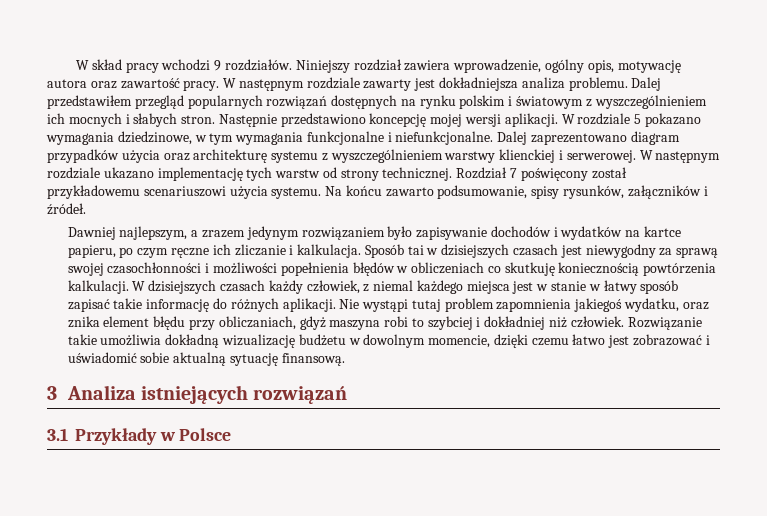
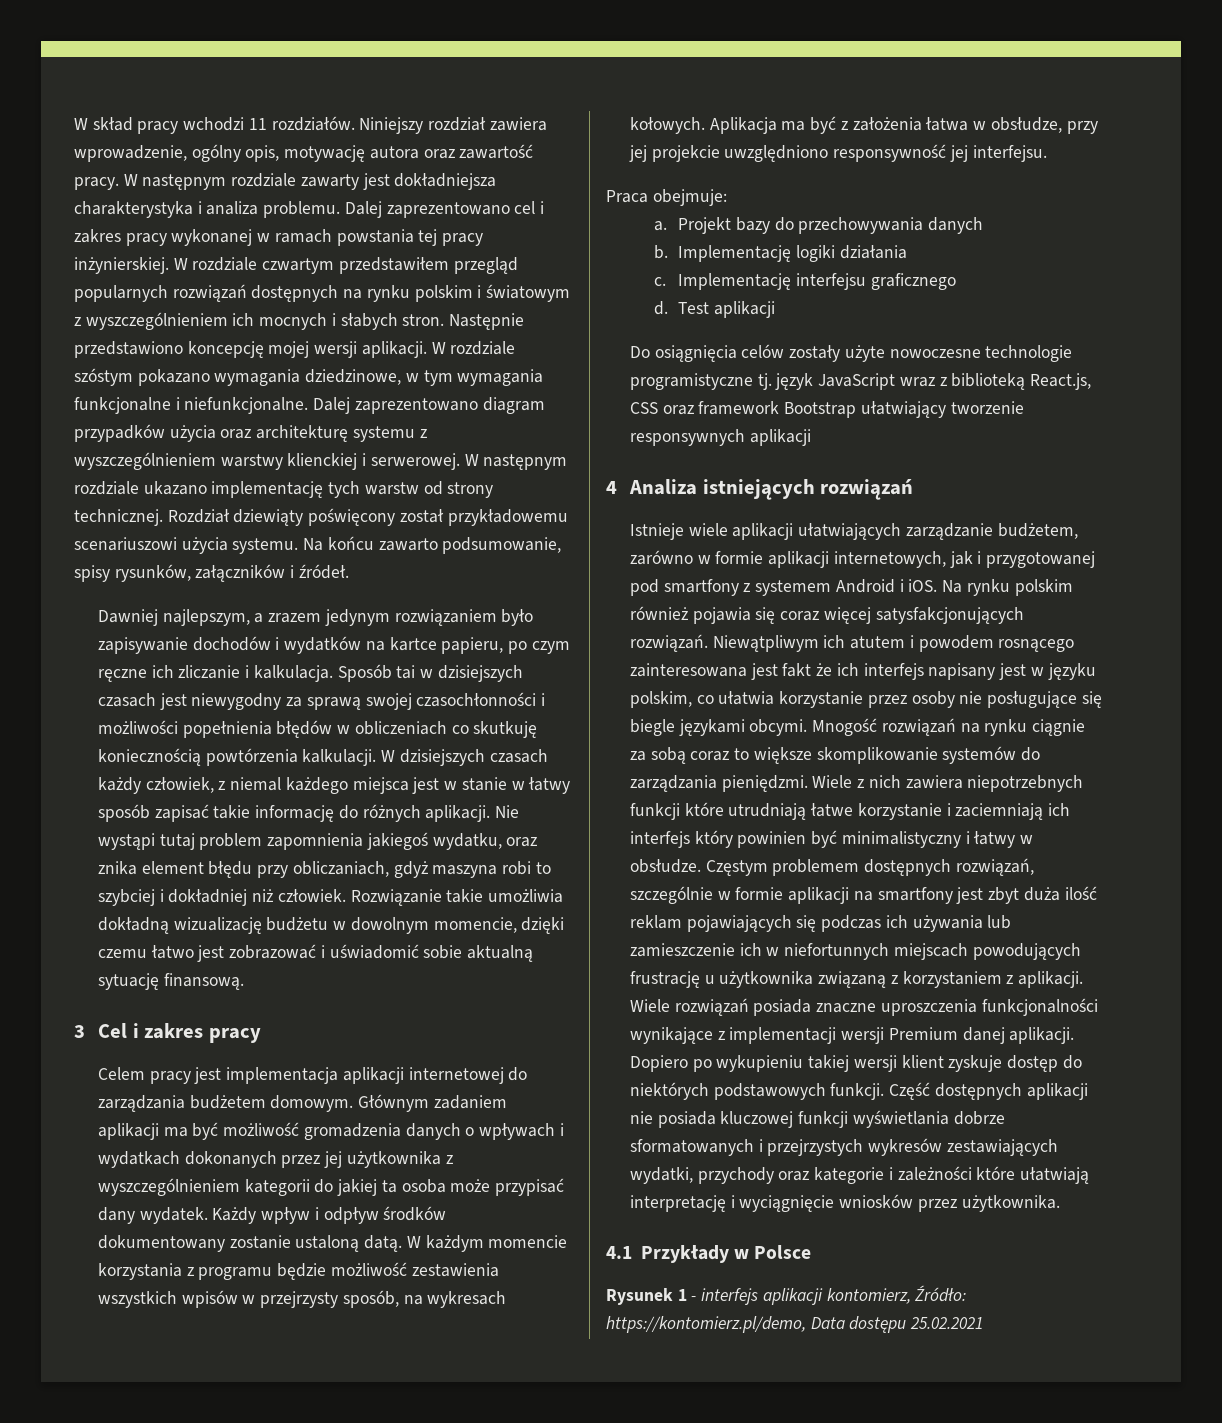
[214,60,222,71] 9 -> [248,118,267,130] 11
(519, 84) none -> [74,201,202,218] charakterystyka i
(662, 84) none -> [386,201,545,218] [74,229,484,246] [74,257,335,274] zaprezentowano cel i zakres pracy wykonanej w ramach powstania tej pracy inżynierskiej. W rozdziale czwartym
[634,114,642,124] 5 -> [74,368,133,386] szóstym
[510,168,518,178] 7 -> [233,509,304,526] dziewiąty
[66,385,348,404] [47,428,232,445] Analiza istniejących rozwiązań // 3.1 Przykłady w Polsce -> [98,1023,261,1043] [98,1067,528,1084] [98,1094,507,1112] [98,1122,564,1140] [98,1151,453,1168] [98,1178,565,1196] [98,1206,447,1224] [98,1235,568,1252] [98,1262,499,1280] [98,1290,507,1308] [630,116,1098,134] [629,144,1047,162] [606,189,727,206] [654,217,983,234] [654,245,907,262] [654,273,956,290] [654,301,775,318] [630,344,1073,362] [630,373,1092,390] [630,401,1024,418] [630,429,811,446] [606,479,914,500] [630,523,1078,540] [630,550,1096,568] [630,579,1073,596] [630,606,1024,624] [630,634,1075,652] [630,663,1096,680] [630,691,1102,708] [630,718,1086,736] [630,746,1041,764] [630,775,1084,792] [630,802,1071,820] [630,830,1034,848] [630,858,1034,876] [630,886,1097,904] [630,915,1012,932] [630,943,1081,960] [630,971,1084,988] [630,998,1098,1016] [630,1027,1075,1044] [630,1055,1082,1072] [630,1082,1088,1100] [630,1110,1005,1128] [630,1138,1058,1156] [630,1166,1090,1184] [630,1194,1060,1212] [606,1245,812,1263] [606,1285,967,1305] [606,1316,984,1333] Cel i zakres pracy // Celem pracy jest implementacja aplikacji internetowej do zarządzania budżetem domowym. Głównym zadaniem aplikacji ma być możliwość gromadzenia danych o wpływach i wydatkach dokonanych przez jej użytkownika z wyszczególnieniem kategorii do jakiej ta osoba może przypisać dany wydatek. Każdy wpływ i odpływ środków dokumentowany zostanie ustaloną datą. W każdym momencie korzystania z programu będzie możliwość zestawienia wszystkich wpisów w przejrzysty sposób, na wykresach kołowych. Aplikacja ma być z założenia łatwa w obsłudze, przy jej projekcie uwzględniono responsywność jej interfejsu. // Praca obejmuje: // a. Projekt bazy do przechowywania danych // b. Implementację logiki działania // c. Implementację interfejsu graficznego // d. Test aplikacji // Do osiągnięcia celów zostały użyte nowoczesne technologie programistyczne tj. język JavaScript wraz z biblioteką React.js, CSS oraz framework Bootstrap ułatwiający tworzenie responsywnych aplikacji // 4 Analiza istniejących rozwiązań // Istnieje wiele aplikacji ułatwiających zarządzanie budżetem, zarówno w formie aplikacji internetowych, jak i przygotowanej pod smartfony z systemem Android i iOS. Na rynku polskim również pojawia się coraz więcej satysfakcjonujących rozwiązań. Niewątpliwym ich atutem i powodem rosnącego zainteresowana jest fakt że ich interfejs napisany jest w języku polskim, co ułatwia korzystanie przez osoby nie posługujące się biegle językami obcymi. Mnogość rozwiązań na rynku ciągnie za sobą coraz to większe skomplikowanie systemów do zarządzania pieniędzmi. Wiele z nich zawiera niepotrzebnych funkcji które utrudniają łatwe korzystanie i zaciemniają ich interfejs który powinien być minimalistyczny i łatwy w obsłudze. Częstym problemem dostępnych rozwiązań, szczególnie w formie aplikacji na smartfony jest zbyt duża ilość reklam pojawiających się podczas ich używania lub zamieszczenie ich w niefortunnych miejscach powodujących frustrację u użytkownika związaną z korzystaniem z aplikacji. Wiele rozwiązań posiada znaczne uproszczenia funkcjonalności wynikające z implementacji wersji Premium danej aplikacji. Dopiero po wykupieniu takiej wersji klient zyskuje dostęp do niektórych podstawowych funkcji. Część dostępnych aplikacji nie posiada kluczowej funkcji wyświetlania dobrze sformatowanych i przejrzystych wykresów zestawiających wydatki, przychody oraz kategorie i zależności które ułatwiają interpretację i wyciągnięcie wniosków przez użytkownika. // 4.1 Przykłady w Polsce // Rysunek 1 - interfejs aplikacji kontomierz, Źródło: https://kontomierz.pl/demo, Data dostępu 25.02.2021

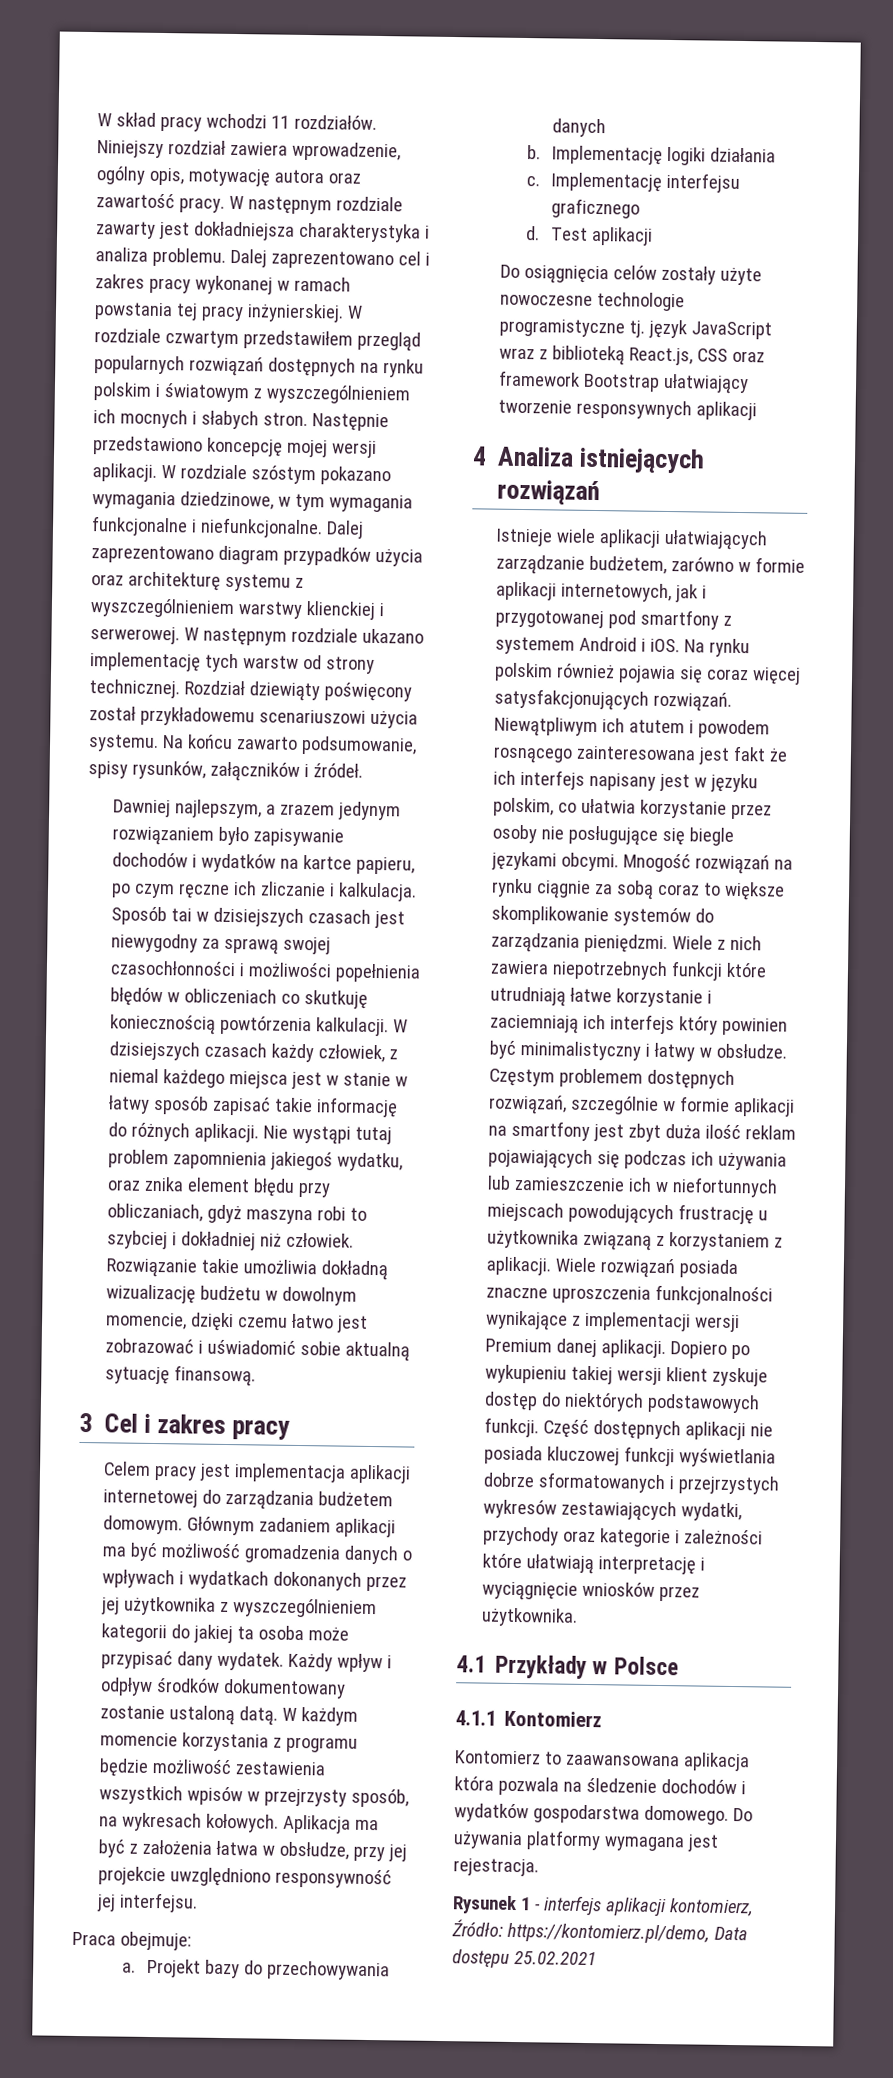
(812, 1252) none -> [455,1710,603,1728] [455,1750,750,1772] [454,1776,746,1796] [454,1803,753,1825] [453,1830,719,1852] [453,1858,539,1877] // 4.1.1 Kontomierz // Kontomierz to zaawansowana aplikacja która pozwala na śledzenie dochodów i wydatków gospodarstwa domowego. Do używania platformy wymagana jest rejestracja.

